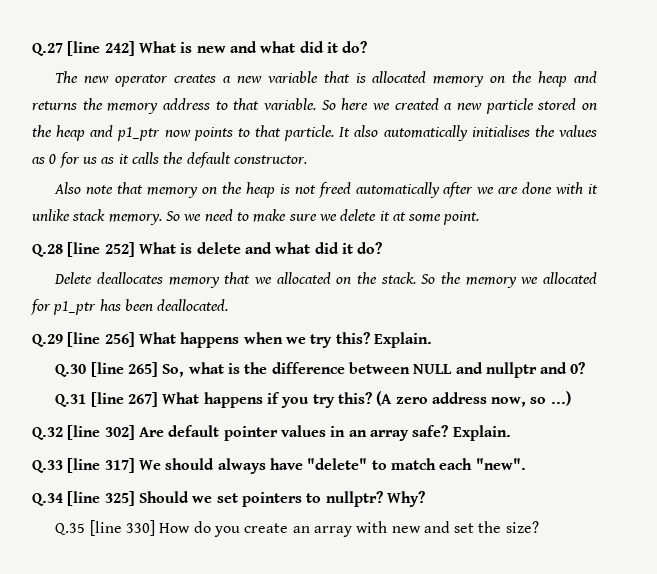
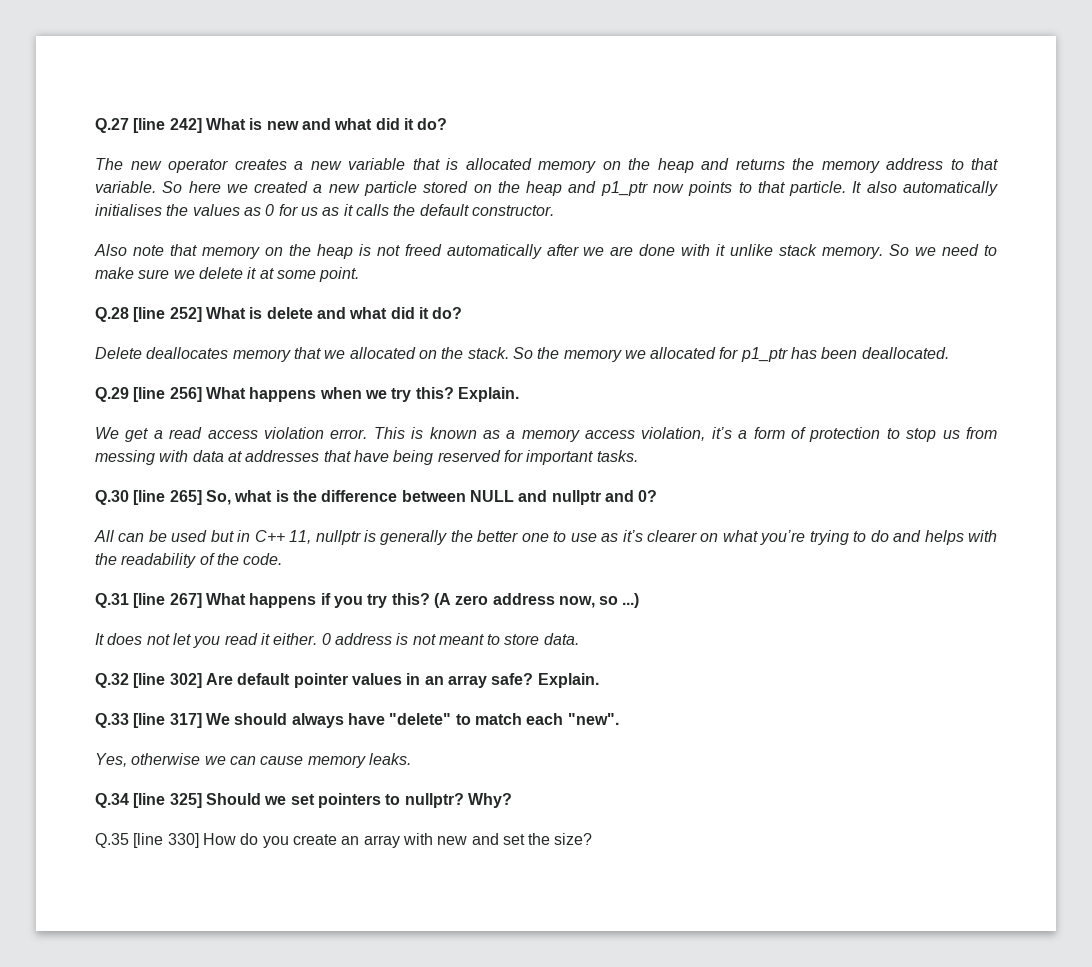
(432, 340) none -> [95,427,998,442] [95,450,638,465] // We get a read access violation error. This is known as a memory access violation, it’s a form of protection to stop us from messing with data at addresses that have being reserved for important tasks.
(586, 368) none -> [94,530,998,545] [95,553,283,568] // All can be used but in C++ 11, nullptr is generally the better one to use as it’s clearer on what you’re trying to do and helps with the readability of the code.
(571, 398) none -> [95,633,579,648] // It does not let you read it either. 0 address is not meant to store data.
(526, 464) none -> [95,753,411,768] // Yes, otherwise we can cause memory leaks.

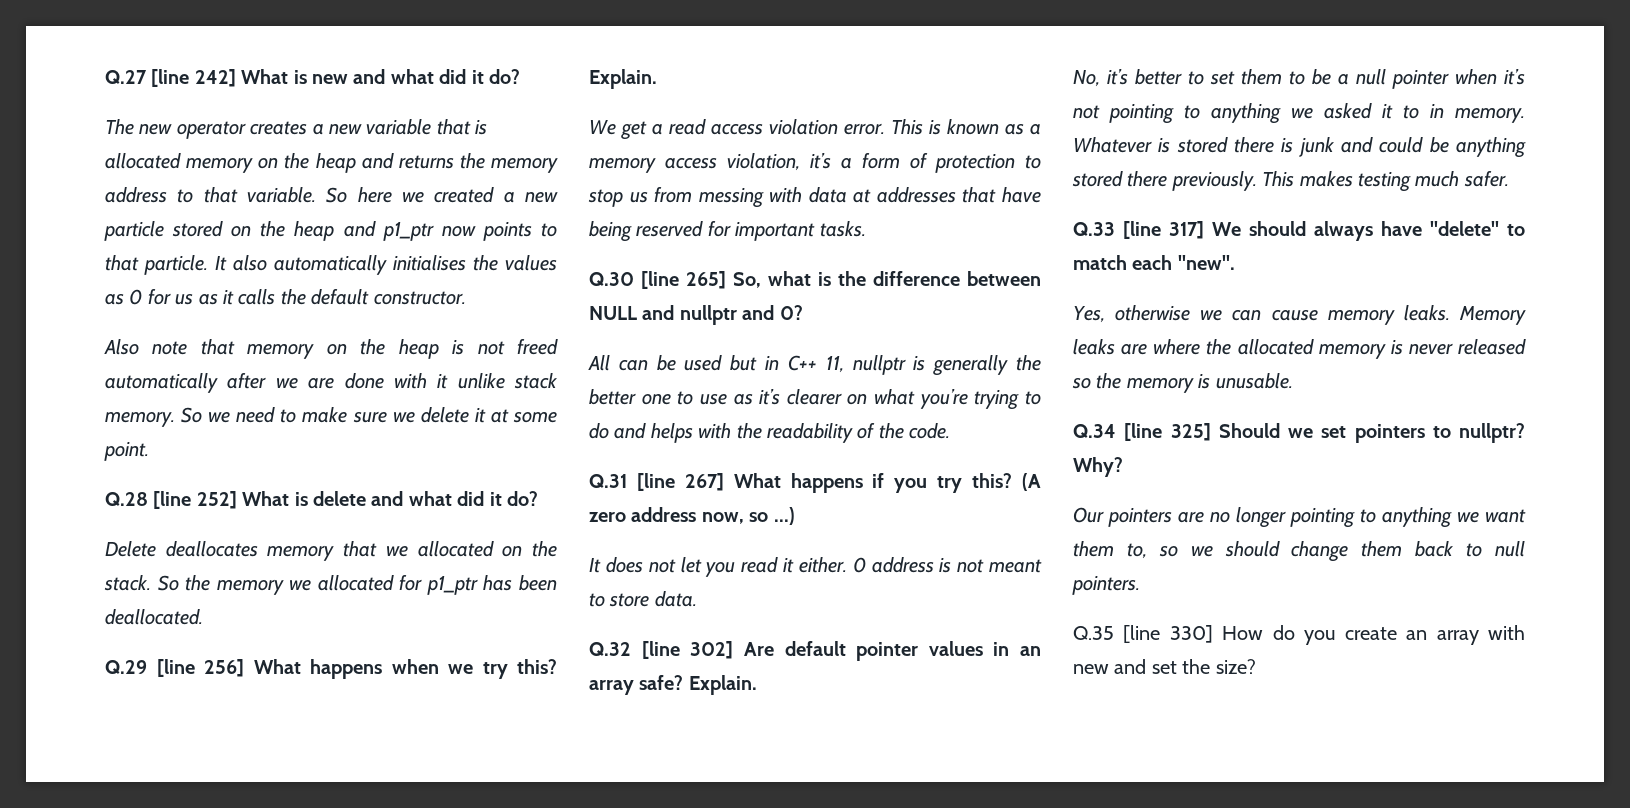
(599, 680) none -> [1073,69,1526,89] [1073,103,1526,124] [1073,137,1526,158] [1072,171,1509,192] // No, it’s better to set them to be a null pointer when it’s not pointing to anything we asked it to in memory. Whatever is stored there is junk and could be anything stored there previously. This makes testing much safer.
(411, 759) none -> [1459,306,1526,325] [1073,339,1526,359] [1072,373,1293,393] Memory leaks are where the allocated memory is never released so the memory is unusable.
(512, 800) none -> [1073,507,1526,528] [1073,541,1525,562] [1072,576,1140,595] // Our pointers are no longer pointing to anything we want them to, so we should change them back to null pointers.

